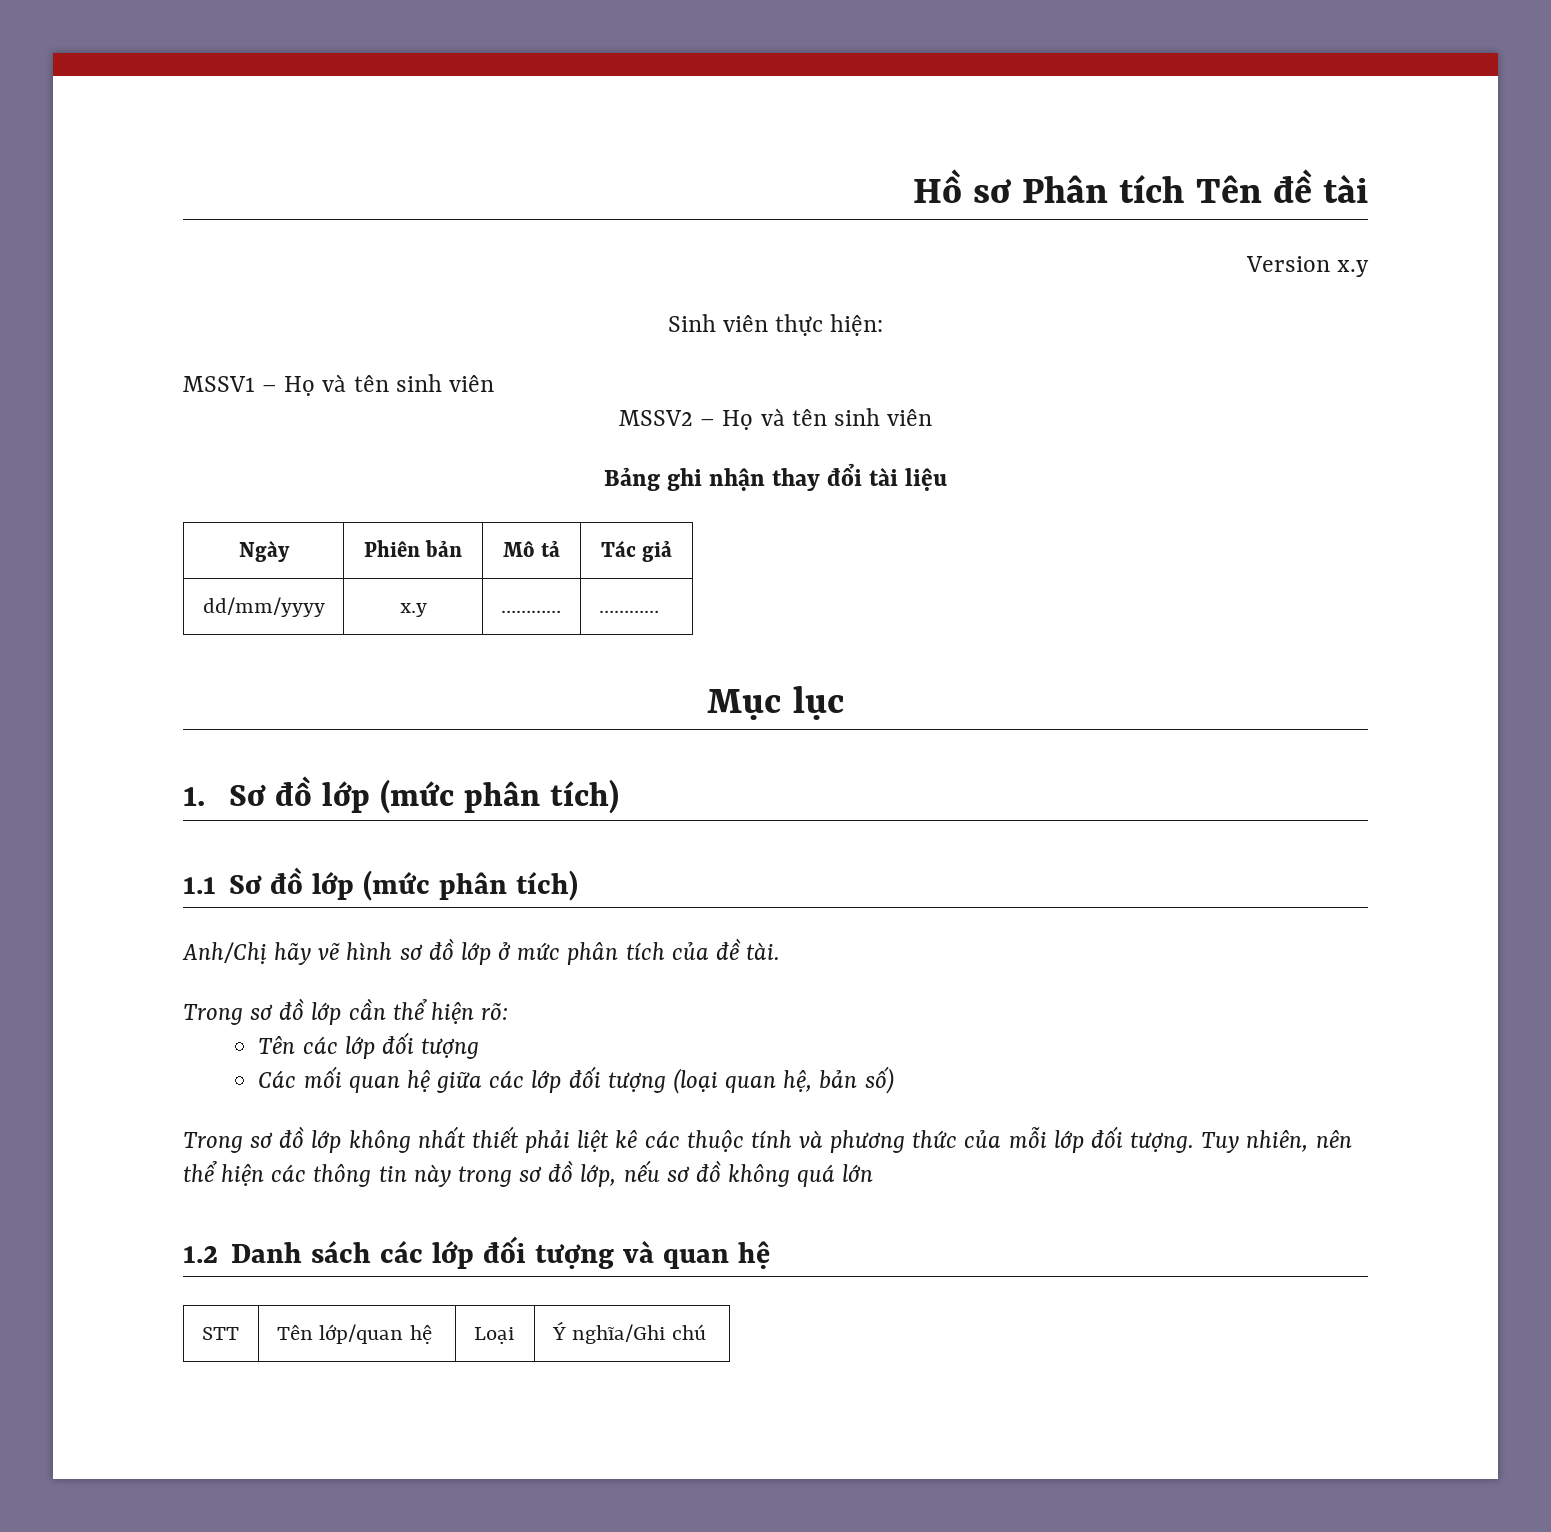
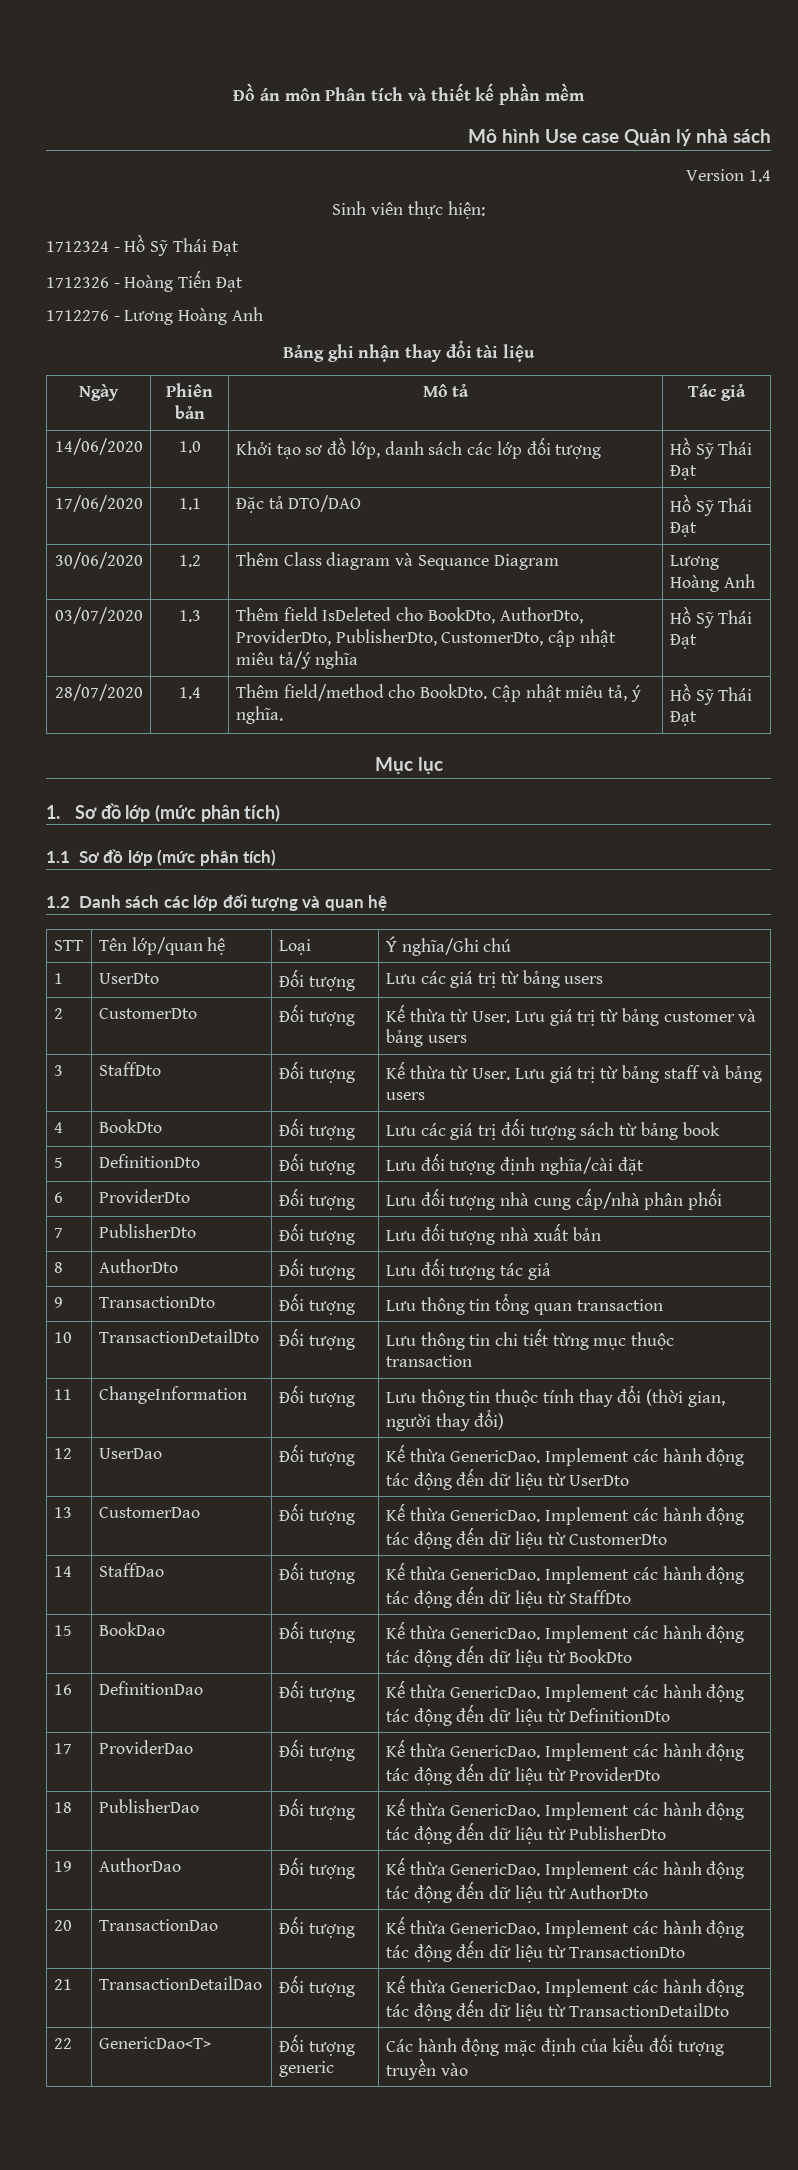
[912,169,1368,203] Hồ sơ Phân tích Tên đề tài -> [233,83,585,105] [468,129,771,146] Đồ án môn Phân tích và thiết kế phần mềm // Mô hình Use case Quản lý nhà sách
[1337,260,1369,277] x.y -> [749,170,771,182] 1.4
[183,374,494,396] [619,408,932,430] MSSV1 – Họ và tên sinh viên // MSSV2 – Họ và tên sinh viên -> [46,234,239,256] [46,270,243,292] [46,307,263,325] 1712324 - Hồ Sỹ Thái Đạt // 1712326 - Hoàng Tiến Đạt // 1712276 - Lương Hoàng Anh
[202,597,325,617] [399,603,427,617] [500,610,561,613] [598,610,659,613] dd/mm/yyyy | x.y | ………… | ………… -> [54,438,143,455] [178,441,201,453] [235,437,602,459] [669,437,753,459] [669,465,697,480] [54,495,143,512] [178,498,201,510] [235,495,362,513] [669,494,753,516] [669,522,697,537] [54,552,143,569] [178,555,201,567] [235,552,559,570] [669,555,719,570] [669,574,755,592] [54,607,143,624] [178,610,201,622] [235,607,583,624] [235,629,616,647] [235,651,359,669] [669,606,753,628] [669,634,697,649] [54,684,143,701] [178,687,201,699] [235,684,641,702] [235,706,283,724] [669,683,753,705] [669,711,697,726] 14/06/2020 | 1.0 | Khởi tạo sơ đồ lớp, danh sách các lớp đối tượng | Hồ Sỹ Thái Đạt // 17/06/2020 | 1.1 | Đặc tả DTO/DAO | Hồ Sỹ Thái Đạt // 30/06/2020 | 1.2 | Thêm Class diagram và Sequance Diagram | Lương Hoàng Anh // 03/07/2020 | 1.3 | Thêm field IsDeleted cho BookDto, AuthorDto, ProviderDto, PublisherDto, CustomerDto, cập nhật miêu tả/ý nghĩa | Hồ Sỹ Thái Đạt // 28/07/2020 | 1.4 | Thêm field/method cho BookDto. Cập nhật miêu tả, ý nghĩa. | Hồ Sỹ Thái Đạt
[182,938,781,965] [183,998,509,1025] [258,1032,480,1059] [258,1066,894,1094] [183,1126,1352,1153] [183,1160,874,1187] // Anh/Chị hãy vẽ hình sơ đồ lớp ở mức phân tích của đề tài. // Trong sơ đồ lớp cần thể hiện rõ: // Tên các lớp đối tượng // Các mối quan hệ giữa các lớp đối tượng (loại quan hệ, bản số) // Trong sơ đồ lớp không nhất thiết phải liệt kê các thuộc tính và phương thức của mỗi lớp đối tượng. Tuy nhiên, nên thể hiện các thông tin này trong sơ đồ lớp, nếu sơ đồ không quá lớn -> (277, 857) none
(706, 1332) none -> [53,973,63,984] [98,973,159,984] [278,969,355,991] [385,970,604,988] [53,1008,63,1019] [98,1008,197,1019] [278,1004,355,1026] [385,1004,757,1026] [385,1029,467,1047] [53,1065,63,1076] [98,1062,161,1076] [278,1061,355,1083] [385,1061,762,1083] [385,1092,425,1100] [53,1122,63,1133] [98,1119,162,1133] [278,1118,355,1140] [385,1118,720,1140] [53,1157,63,1168] [98,1154,200,1168] [278,1153,355,1175] [385,1153,644,1175] [53,1192,63,1203] [98,1189,190,1203] [278,1188,355,1210] [385,1188,723,1210] [53,1228,63,1238] [98,1224,196,1238] [278,1223,355,1245] [385,1223,601,1245] [53,1262,63,1273] [98,1259,178,1273] [278,1258,355,1280] [385,1258,551,1280] [53,1297,63,1308] [98,1296,215,1308] [278,1293,355,1315] [385,1293,663,1315] [53,1332,72,1343] [98,1329,259,1343] [278,1328,355,1350] [385,1328,675,1350] [385,1355,472,1367] [53,1389,72,1400] [98,1386,247,1404] [278,1385,355,1407] [385,1385,725,1407] [385,1409,505,1431] [53,1448,72,1459] [98,1448,162,1459] [278,1444,355,1466] [385,1444,745,1466] [385,1468,630,1490] [53,1507,72,1518] [98,1507,200,1518] [278,1503,355,1525] [385,1503,745,1525] [385,1527,668,1549] [53,1566,72,1577] [98,1563,164,1577] [278,1562,355,1584] [385,1562,745,1584] [385,1586,632,1608] [53,1625,72,1636] [98,1622,165,1636] [278,1621,355,1643] [385,1621,745,1643] [385,1645,633,1667] [53,1684,72,1695] [98,1681,203,1695] [278,1680,355,1702] [385,1680,745,1702] [385,1704,671,1726] [53,1743,72,1754] [98,1740,193,1754] [278,1739,355,1761] [385,1739,745,1761] [385,1763,661,1785] [53,1802,72,1813] [98,1799,199,1813] [278,1798,355,1820] [385,1798,745,1820] [385,1822,667,1844] [53,1861,72,1872] [98,1858,181,1872] [278,1857,355,1879] [385,1857,745,1879] [385,1881,649,1903] [53,1920,72,1931] [98,1919,218,1931] [278,1916,355,1938] [385,1916,745,1938] [385,1940,686,1962] [53,1979,72,1990] [98,1976,262,1990] [278,1975,355,1997] [385,1975,745,1997] [385,1999,730,2021] [53,2038,72,2049] [98,2037,211,2049] [278,2034,355,2056] [278,2061,334,2077] [385,2034,724,2056] [385,2058,468,2080] // 1 | UserDto | Đối tượng | Lưu các giá trị từ bảng users // 2 | CustomerDto | Đối tượng | Kế thừa từ User. Lưu giá trị từ bảng customer và bảng users // 3 | StaffDto | Đối tượng | Kế thừa từ User. Lưu giá trị từ bảng staff và bảng users // 4 | BookDto | Đối tượng | Lưu các giá trị đối tượng sách từ bảng book // 5 | DefinitionDto | Đối tượng | Lưu đối tượng định nghĩa/cài đặt // 6 | ProviderDto | Đối tượng | Lưu đối tượng nhà cung cấp/nhà phân phối // 7 | PublisherDto | Đối tượng | Lưu đối tượng nhà xuất bản // 8 | AuthorDto | Đối tượng | Lưu đối tượng tác giả // 9 | TransactionDto | Đối tượng | Lưu thông tin tổng quan transaction // 10 | TransactionDetailDto | Đối tượng | Lưu thông tin chi tiết từng mục thuộc transaction // 11 | ChangeInformation | Đối tượng | Lưu thông tin thuộc tính thay đổi (thời gian, người thay đổi) // 12 | UserDao | Đối tượng | Kế thừa GenericDao. Implement các hành động tác động đến dữ liệu từ UserDto // 13 | CustomerDao | Đối tượng | Kế thừa GenericDao. Implement các hành động tác động đến dữ liệu từ CustomerDto // 14 | StaffDao | Đối tượng | Kế thừa GenericDao. Implement các hành động tác động đến dữ liệu từ StaffDto // 15 | BookDao | Đối tượng | Kế thừa GenericDao. Implement các hành động tác động đến dữ liệu từ BookDto // 16 | DefinitionDao | Đối tượng | Kế thừa GenericDao. Implement các hành động tác động đến dữ liệu từ DefinitionDto // 17 | ProviderDao | Đối tượng | Kế thừa GenericDao. Implement các hành động tác động đến dữ liệu từ ProviderDto // 18 | PublisherDao | Đối tượng | Kế thừa GenericDao. Implement các hành động tác động đến dữ liệu từ PublisherDto // 19 | AuthorDao | Đối tượng | Kế thừa GenericDao. Implement các hành động tác động đến dữ liệu từ AuthorDto // 20 | TransactionDao | Đối tượng | Kế thừa GenericDao. Implement các hành động tác động đến dữ liệu từ TransactionDto // 21 | TransactionDetailDao | Đối tượng | Kế thừa GenericDao. Implement các hành động tác động đến dữ liệu từ TransactionDetailDto // 22 | GenericDao<T> | Đối tượng generic | Các hành động mặc định của kiểu đối tượng truyền vào

